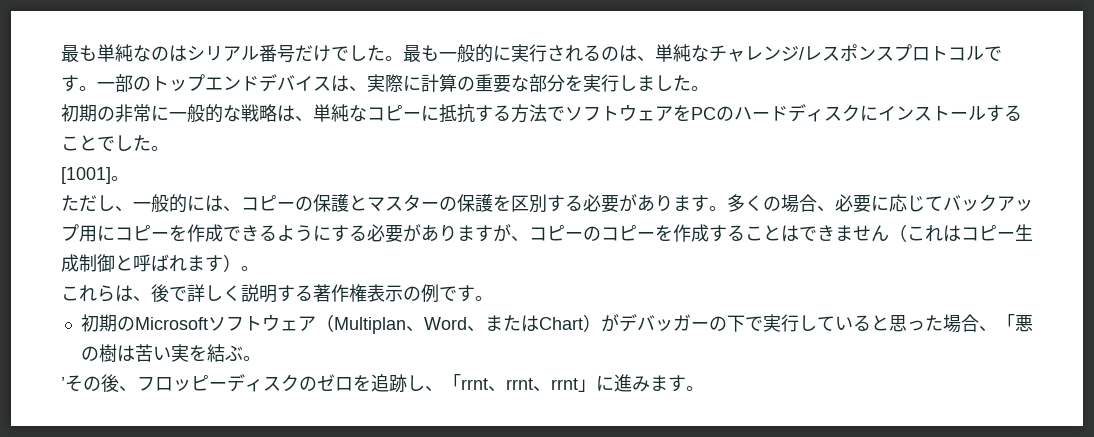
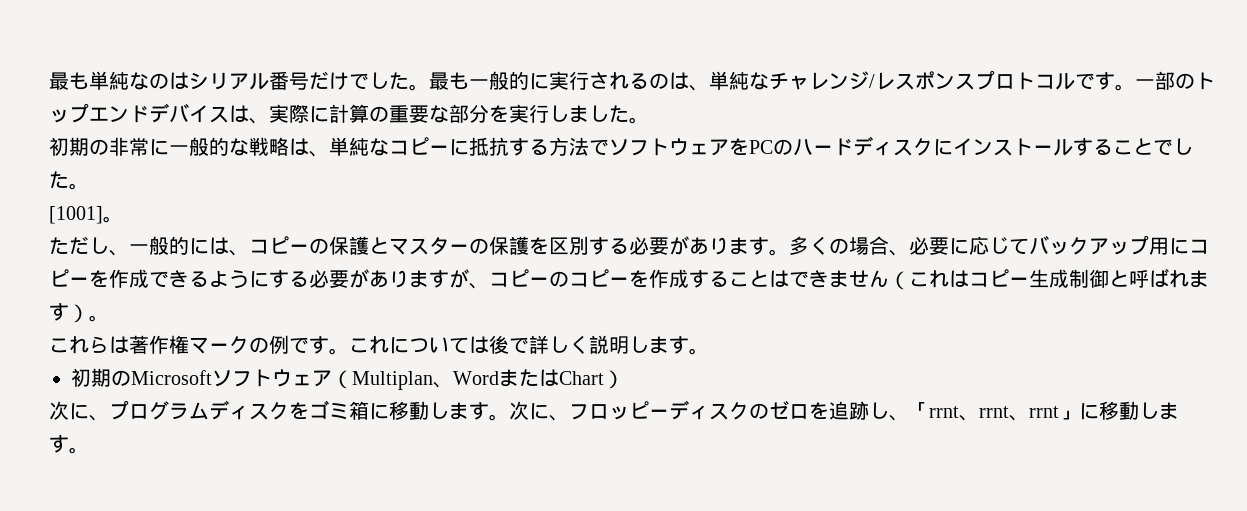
[133,284,457,303] 、後で詳しく説明する著作権表示の例で -> [129,335,669,355] 著作権マークの例です。これについては後で詳しく説明しま
[466,326,485,332] 、 -> (499, 378) none
[600,314,1033,333] [80,344,261,362] [61,374,119,392] がデバッガーの下で実行していると思った場合、「悪の樹は苦い実を結ぶ。 // ’その後 -> [49,400,549,421] // 次に、プログラムディスクをゴミ箱に移動します。次に
[614,374,650,392] 進み -> [1099,401,1159,420] 移動し

